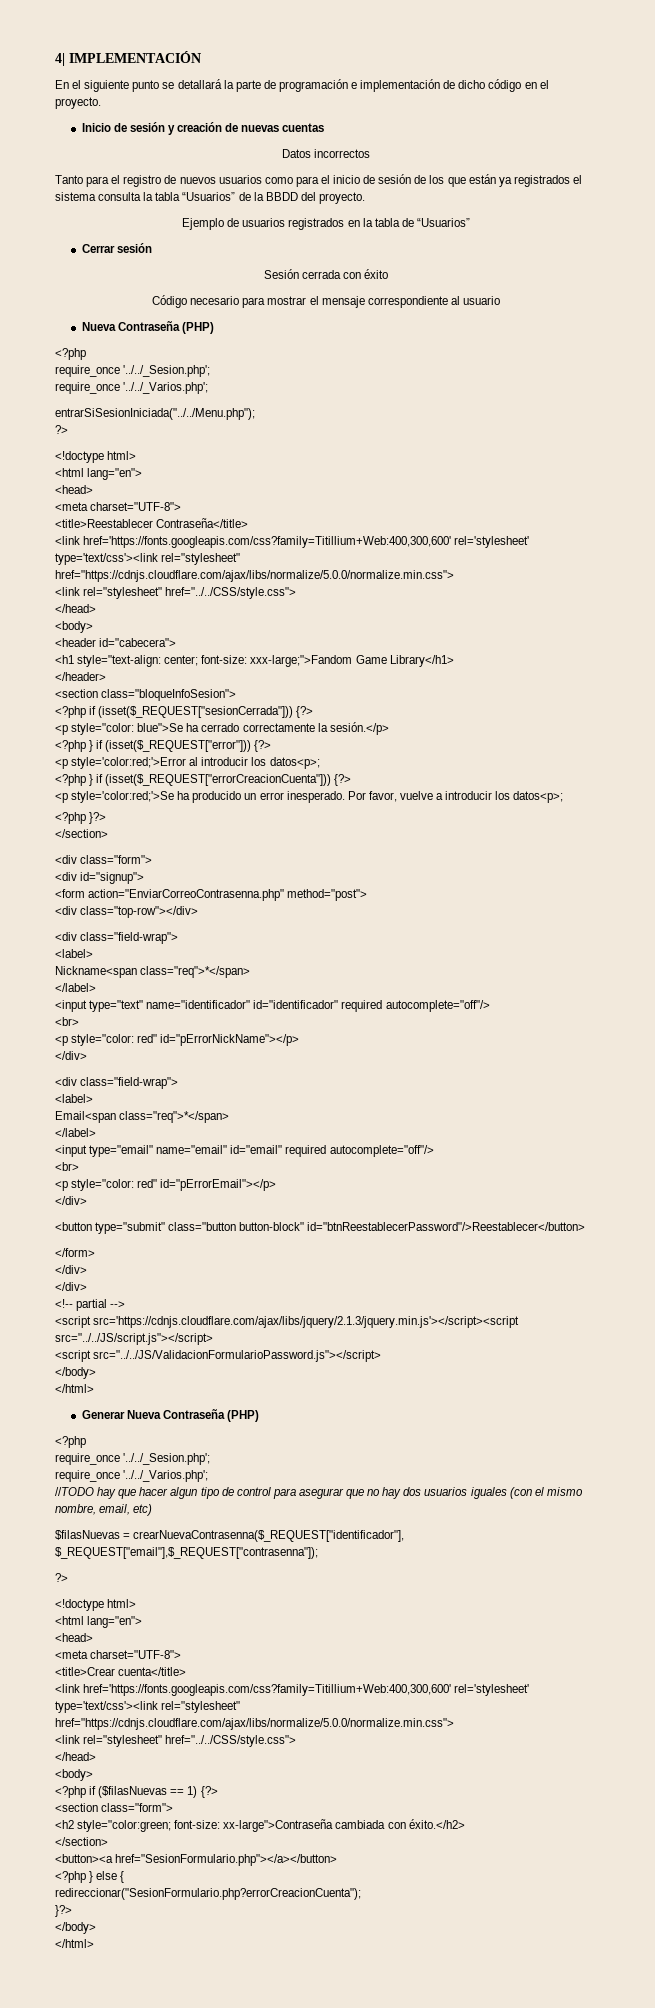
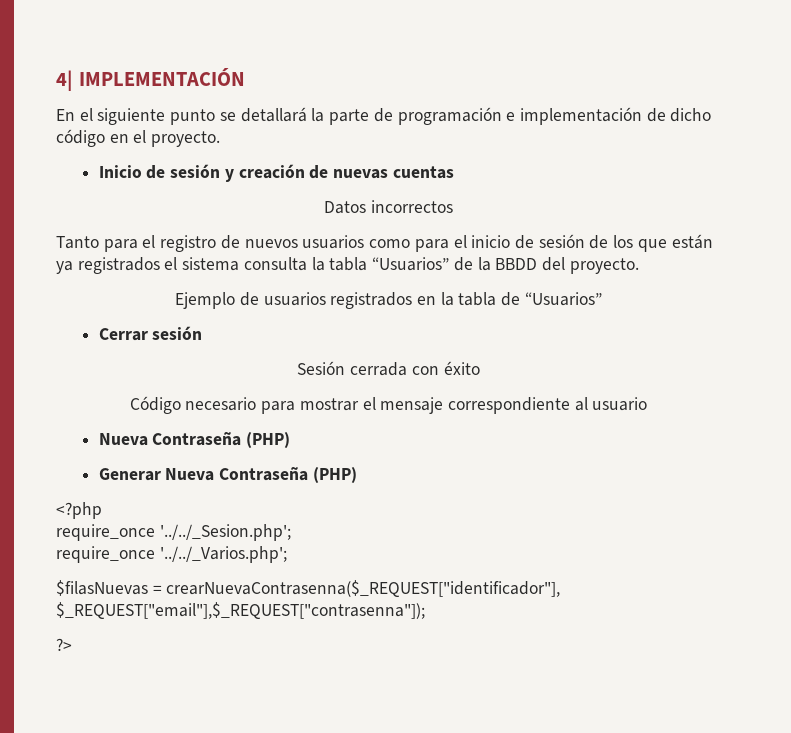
[55,348,86,360] [55,365,211,377] [55,382,209,394] [55,408,255,420] [55,425,68,434] [55,451,137,463] [55,468,143,480] [55,485,93,494] [55,502,182,511] [55,518,249,528] [55,536,530,548] [55,553,241,565] [55,570,454,582] [55,587,297,599] [55,604,96,613] [55,621,93,633] [55,638,177,647] [55,655,454,667] [55,672,106,681] [55,689,237,701] [55,706,314,718] [55,722,389,735] [55,740,272,752] [55,757,320,769] [55,774,352,786] [55,791,564,803] [55,812,107,824] [55,829,108,838] [55,855,153,864] [55,872,145,884] [55,889,368,901] [55,906,199,918] [55,932,179,944] [55,949,93,958] [55,966,251,978] [55,983,96,992] [55,1000,490,1012] [55,1017,79,1026] [55,1034,300,1046] [55,1051,87,1060] [55,1077,179,1089] [55,1094,93,1103] [55,1111,230,1123] [55,1128,96,1137] [55,1145,434,1157] [55,1162,79,1171] [55,1179,277,1191] [55,1196,87,1205] [55,1222,586,1234] [55,1248,95,1257] [55,1265,87,1274] [55,1282,87,1291] [55,1299,126,1311] [55,1316,520,1328] [55,1333,213,1345] [55,1350,382,1362] [55,1367,96,1379] [55,1384,94,1393] // <?php // require_once '../../_Sesion.php'; // require_once '../../_Varios.php'; // entrarSiSesionIniciada("../../Menu.php"); // ?> // <!doctype html> // <html lang="en"> // <head> // <meta charset="UTF-8"> // <title>Reestablecer Contraseña</title> // <link href='https://fonts.googleapis.com/css?family=Titillium+Web:400,300,600' rel='stylesheet' type='text/css'><link rel="stylesheet" href="https://cdnjs.cloudflare.com/ajax/libs/normalize/5.0.0/normalize.min.css"> // <link rel="stylesheet" href="../../CSS/style.css"> // </head> // <body> // <header id="cabecera"> // <h1 style="text-align: center; font-size: xxx-large;">Fandom Game Library</h1> // </header> // <section class="bloqueInfoSesion"> // <?php if (isset($_REQUEST["sesionCerrada"])) {?> // <p style="color: blue">Se ha cerrado correctamente la sesión.</p> // <?php } if (isset($_REQUEST["error"])) {?> // <p style='color:red;'>Error al introducir los datos<p>; // <?php } if (isset($_REQUEST["errorCreacionCuenta"])) {?> // <p style='color:red;'>Se ha producido un error inesperado. Por favor, vuelve a introducir los datos<p>; // <?php }?> // </section> // <div class="form"> // <div id="signup"> // <form action="EnviarCorreoContrasenna.php" method="post"> // <div class="top-row"></div> // <div class="field-wrap"> // <label> // Nickname<span class="req">*</span> // </label> // <input type="text" name="identificador" id="identificador" required autocomplete="off"/> // <br> // <p style="color: red" id="pErrorNickName"></p> // </div> // <div class="field-wrap"> // <label> // Email<span class="req">*</span> // </label> // <input type="email" name="email" id="email" required autocomplete="off"/> // <br> // <p style="color: red" id="pErrorEmail"></p> // </div> // <button type="submit" class="button button-block" id="btnReestablecerPassword"/>Reestablecer</button> // </form> // </div> // </div> // <!-- partial --> // <script src='https://cdnjs.cloudflare.com/ajax/libs/jquery/2.1.3/jquery.min.js'></script><script src="../../JS/script.js"></script> // <script src="../../JS/ValidacionFormularioPassword.js"></script> // </body> // </html> -> (291, 440) none
[55,1487,583,1499] [55,1504,153,1516] // //TODO hay que hacer algun tipo de control para asegurar que no hay dos usuarios iguales (con el mismo nombre, email, etc) -> (287, 554) none
[55,1599,137,1611] [55,1616,143,1628] [55,1633,93,1642] [55,1650,182,1659] [55,1667,187,1676] [55,1684,530,1696] [55,1701,241,1713] [55,1718,454,1730] [55,1735,297,1747] [55,1752,96,1761] [55,1769,93,1781] [55,1786,218,1798] [55,1803,174,1812] [55,1819,465,1832] [55,1837,108,1846] [55,1854,338,1866] [55,1871,125,1883] [55,1888,361,1900] [55,1905,72,1917] [55,1922,96,1934] [55,1939,94,1948] // <!doctype html> // <html lang="en"> // <head> // <meta charset="UTF-8"> // <title>Crear cuenta</title> // <link href='https://fonts.googleapis.com/css?family=Titillium+Web:400,300,600' rel='stylesheet' type='text/css'><link rel="stylesheet" href="https://cdnjs.cloudflare.com/ajax/libs/normalize/5.0.0/normalize.min.css"> // <link rel="stylesheet" href="../../CSS/style.css"> // </head> // <body> // <?php if ($filasNuevas == 1) {?> // <section class="form"> // <h2 style="color:green; font-size: xx-large">Contraseña cambiada con éxito.</h2> // </section> // <button><a href="SesionFormulario.php"></a></button> // <?php } else { // redireccionar("SesionFormulario.php?errorCreacionCuenta"); // }?> // </body> // </html> -> (72, 644) none

